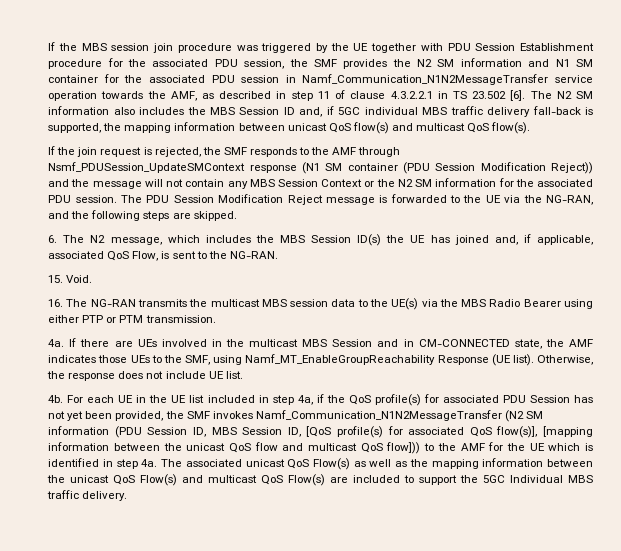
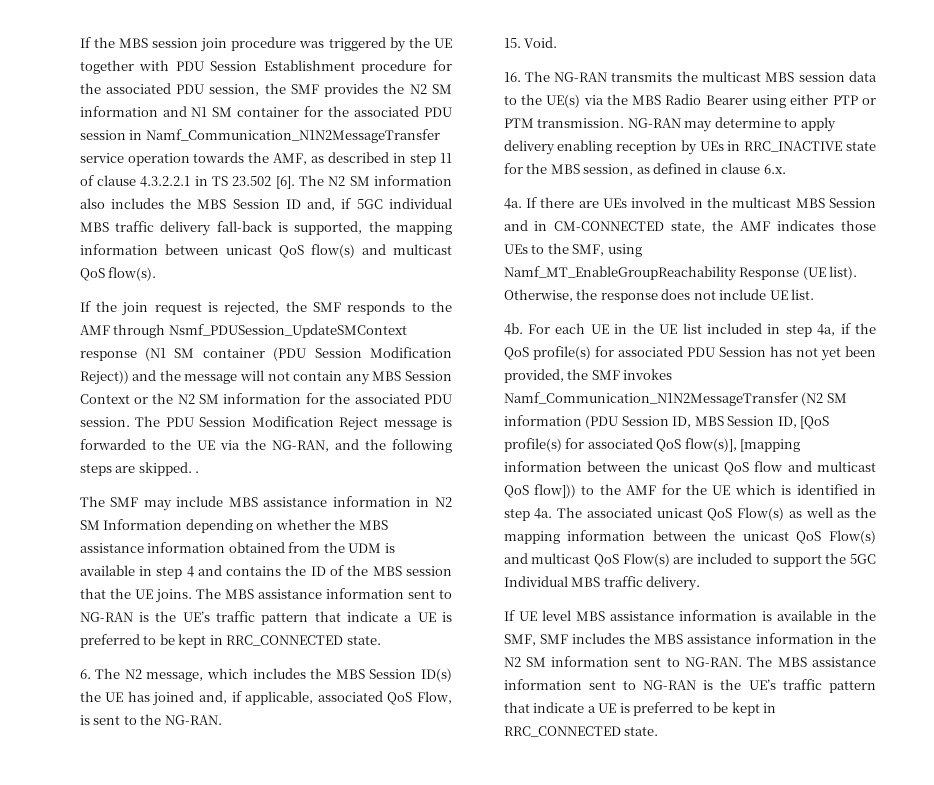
(237, 216) none -> [195,471,200,473] [79,496,452,511] [79,519,388,533] [79,542,395,553] [79,565,452,579] [79,588,452,603] [79,611,453,625] [79,634,381,648] . // The SMF may include MBS assistance information in N2 SM Information depending on whether the MBS assistance information obtained from the UDM is available in step 4 and contains the ID of the MBS session that the UE joins. The MBS assistance information sent to NG-RAN is the UE’s traffic pattern that indicate a UE is preferred to be kept in RRC_CONNECTED state.
(216, 319) none -> [627,117,836,132] [503,140,876,155] [503,163,786,176] NG-RAN may determine to apply delivery enabling reception by UEs in RRC_INACTIVE state for the MBS session, as defined in clause 6.x.
(128, 496) none -> [503,610,876,621] [503,633,876,646] [503,656,876,667] [503,679,877,693] [503,702,777,716] [503,726,659,737] // If UE level MBS assistance information is available in the SMF, SMF includes the MBS assistance information in the N2 SM information sent to NG-RAN. The MBS assistance information sent to NG-RAN is the UE’s traffic pattern that indicate a UE is preferred to be kept in RRC_CONNECTED state.

